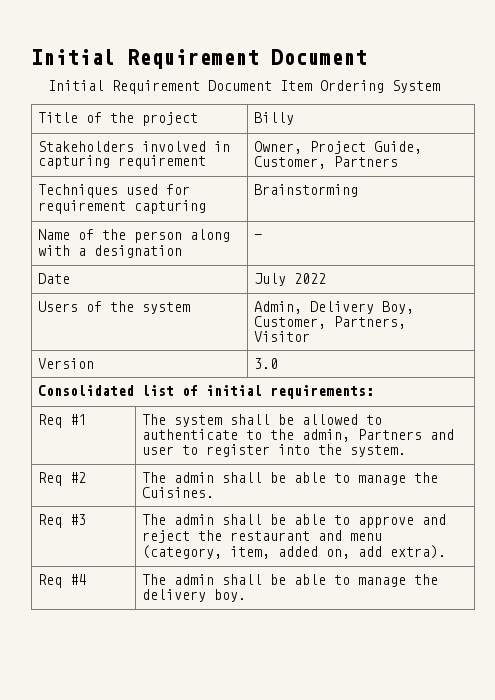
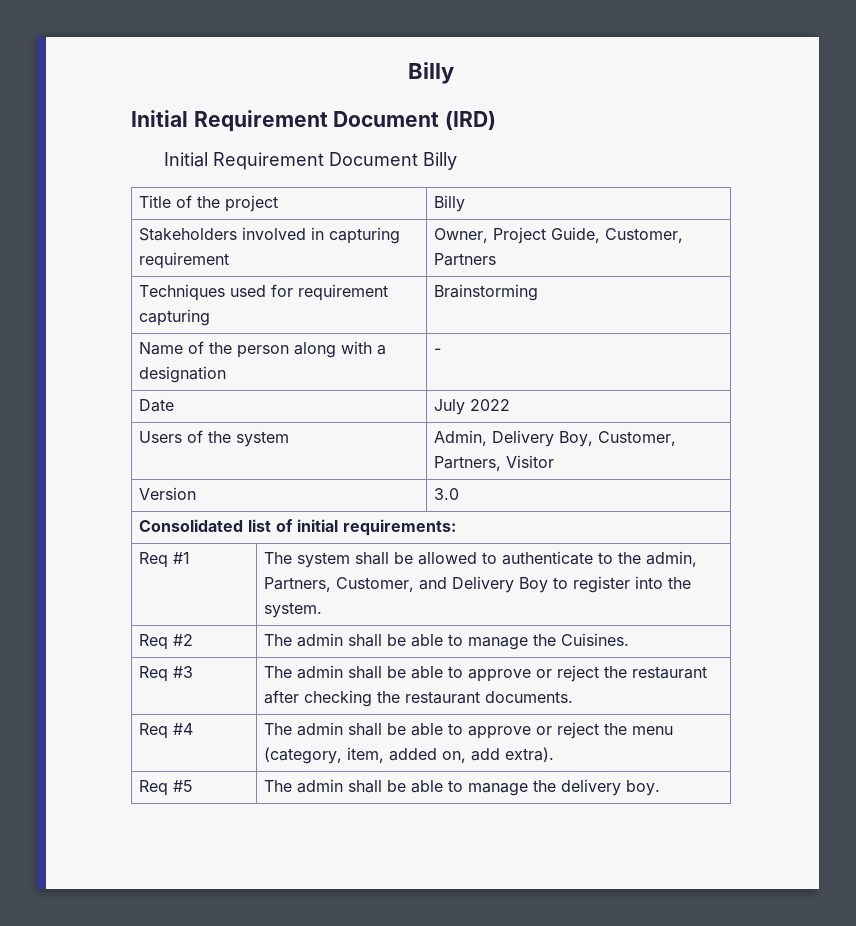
[31,49,367,69] [47,80,440,94] Initial Requirement Document // Initial Requirement Document Item Ordering System -> [408,62,454,84] [131,110,497,132] [164,152,458,170] Billy // Initial Requirement Document (IRD) // Initial Requirement Document Billy
[357,429,454,440] [141,446,174,455] Partners and user -> [263,576,548,593] Partners, Customer, and Delivery Boy
[421,514,446,525] and -> [535,669,552,678] or
[317,530,342,541] and -> [263,690,573,707] [138,723,193,739] [263,722,627,739] after checking the restaurant documents. // Req #4 | The admin shall be able to approve or reject the
[69,574,86,585] #4 -> [172,780,193,792] #5

